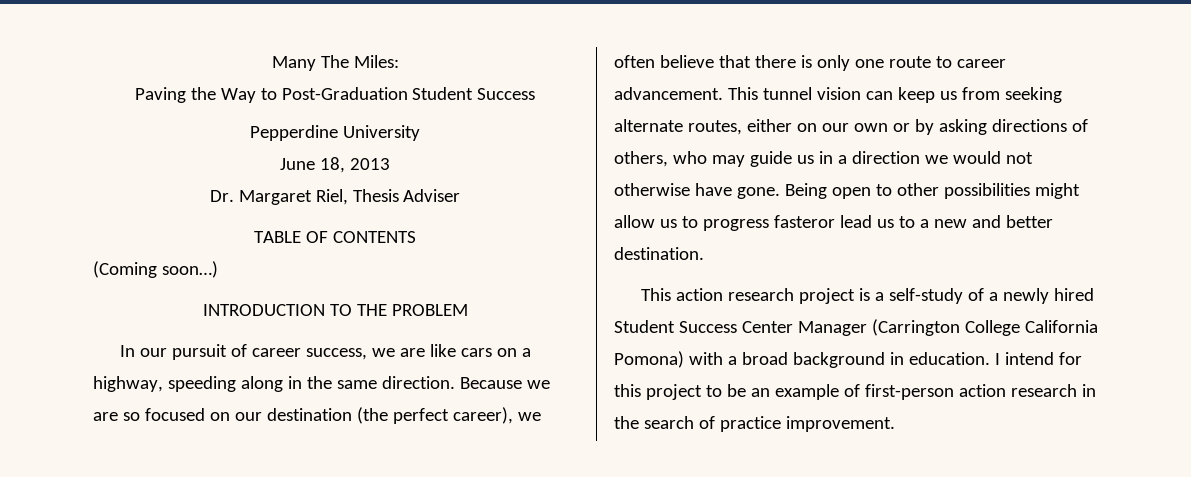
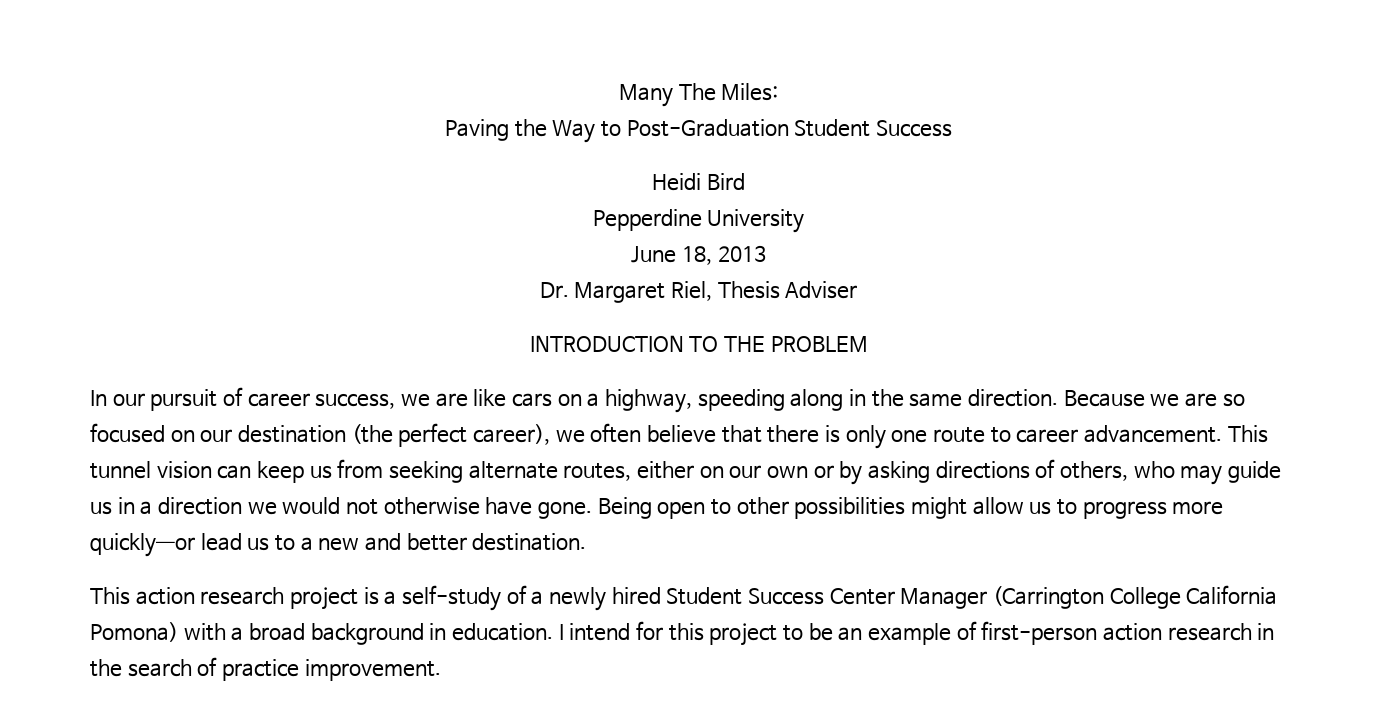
(536, 94) none -> [652,173,745,191] // Heidi Bird
[254,231,416,243] [93,261,218,278] // TABLE OF CONTENTS // (Coming soon…) -> (858, 290) none
[773,215,835,228] fasteror -> [1172,501,1224,515] [90,533,195,557] more quickly—or

